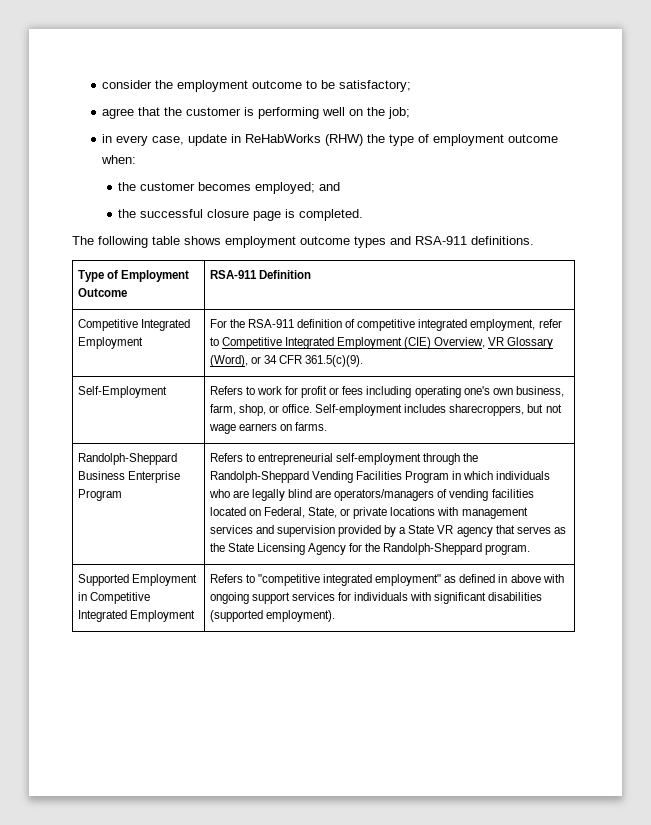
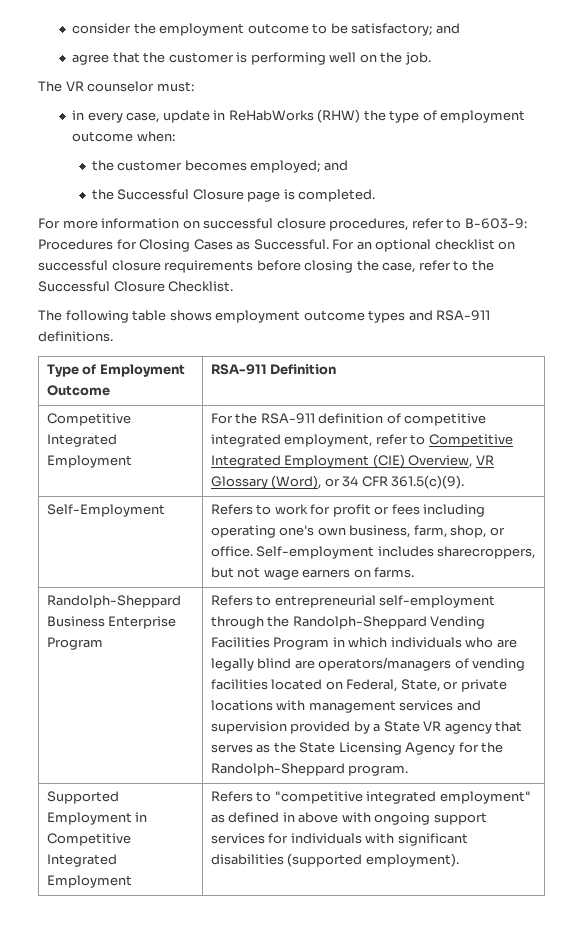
(412, 86) none -> [435,23,460,34] and
[388,107,411,119] job; -> [404,52,431,65] [38,81,194,92] job. // The VR counselor must:
[140,209,250,218] successful closure -> [117,189,244,200] Successful Closure
(364, 215) none -> [38,218,527,231] [38,239,516,252] [38,260,494,273] [38,281,234,292] // For more information on successful closure procedures, refer to B-603-9: Procedures for Closing Cases as Successful. For an optional checklist on successful closure requirements before closing the case, refer to the Successful Closure Checklist.

